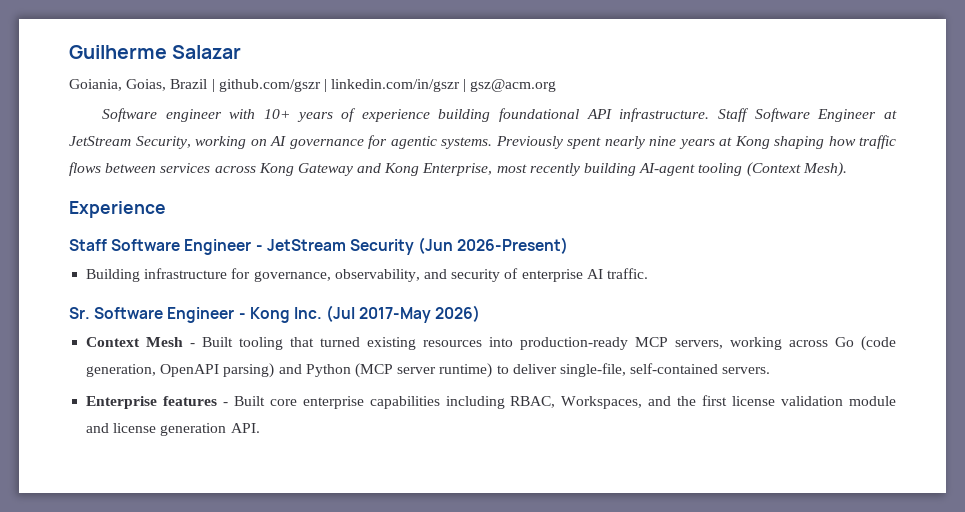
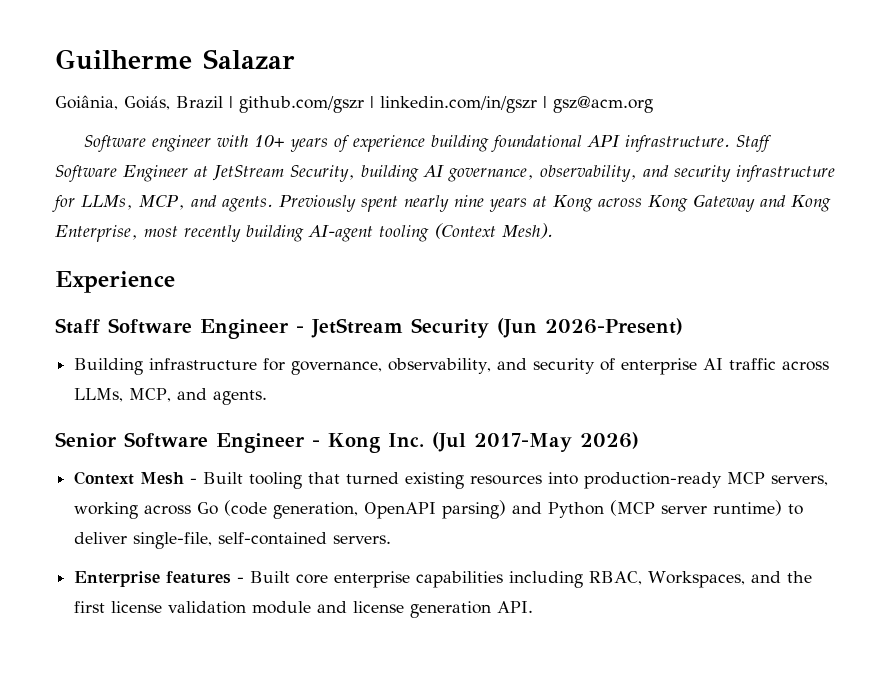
[69,79,167,91] Goiania, Goias, -> [55,95,170,110] Goiânia, Goiás,
[195,135,492,149] working on AI governance for agentic systems. -> [360,165,835,182] [52,195,273,212] building AI governance, observability, and security infrastructure for LLMs, MCP, and agents.
[774,135,896,149] [69,162,211,176] shaping how traffic flows between services -> (593, 203) none
[606,268,648,279] [69,307,90,319] traffic. // Sr. -> [729,358,830,371] [74,388,268,405] [55,432,117,447] traffic across LLMs, MCP, and agents. // Senior

